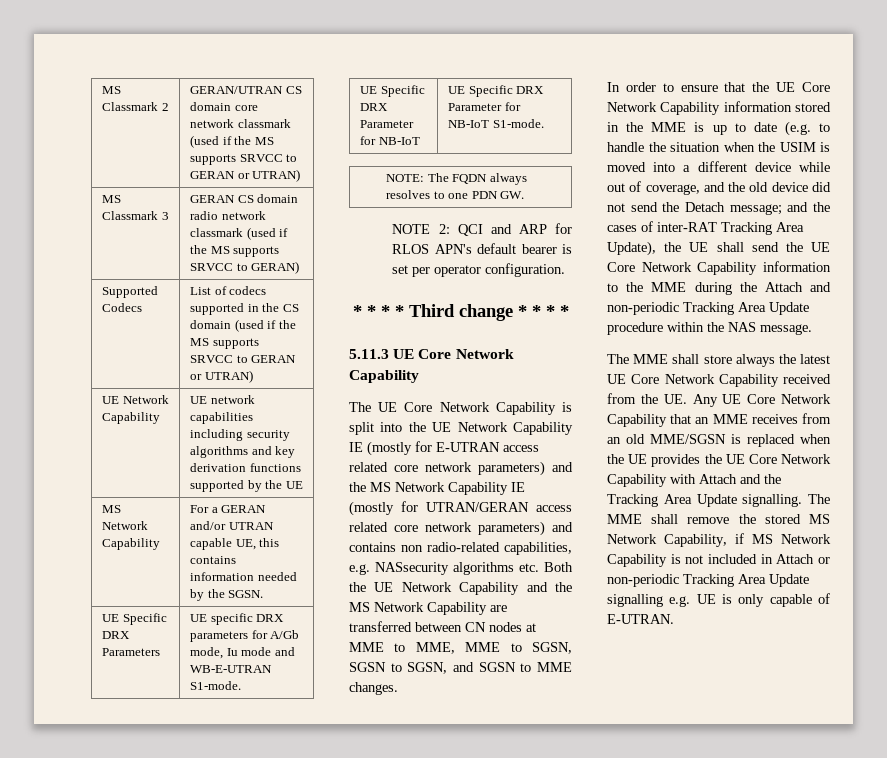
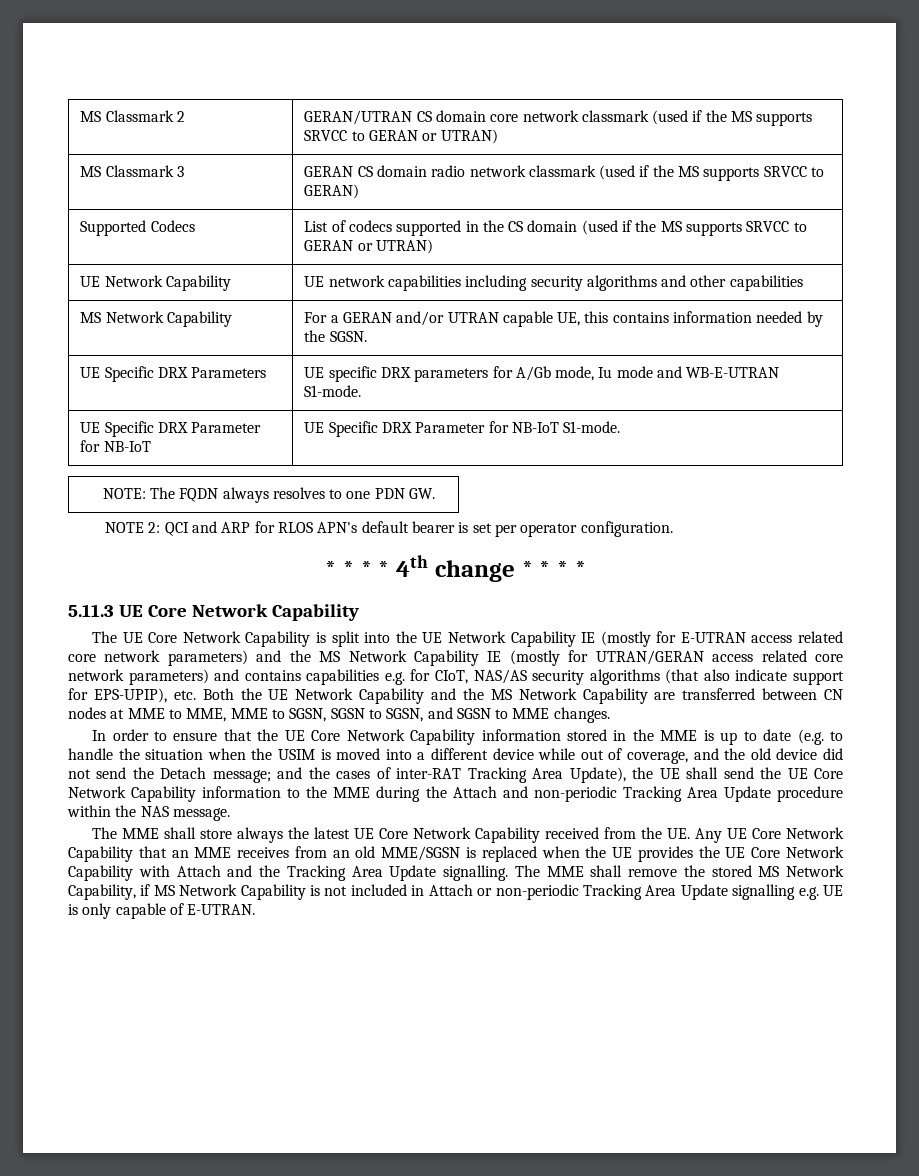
[275,446,296,458] [190,463,301,472] [190,480,303,492] key derivation functions supported by the UE -> [690,275,803,291] other capabilities
[408,304,455,317] Third -> [396,555,429,577] 4th
[401,542,572,555] [349,562,514,575] non radio-related capabilities, e.g. NASsecurity algorithms -> [306,669,844,685] [68,688,167,703] capabilities e.g. for CIoT, NAS/AS security algorithms (that also indicate support for EPS-UPIP),

